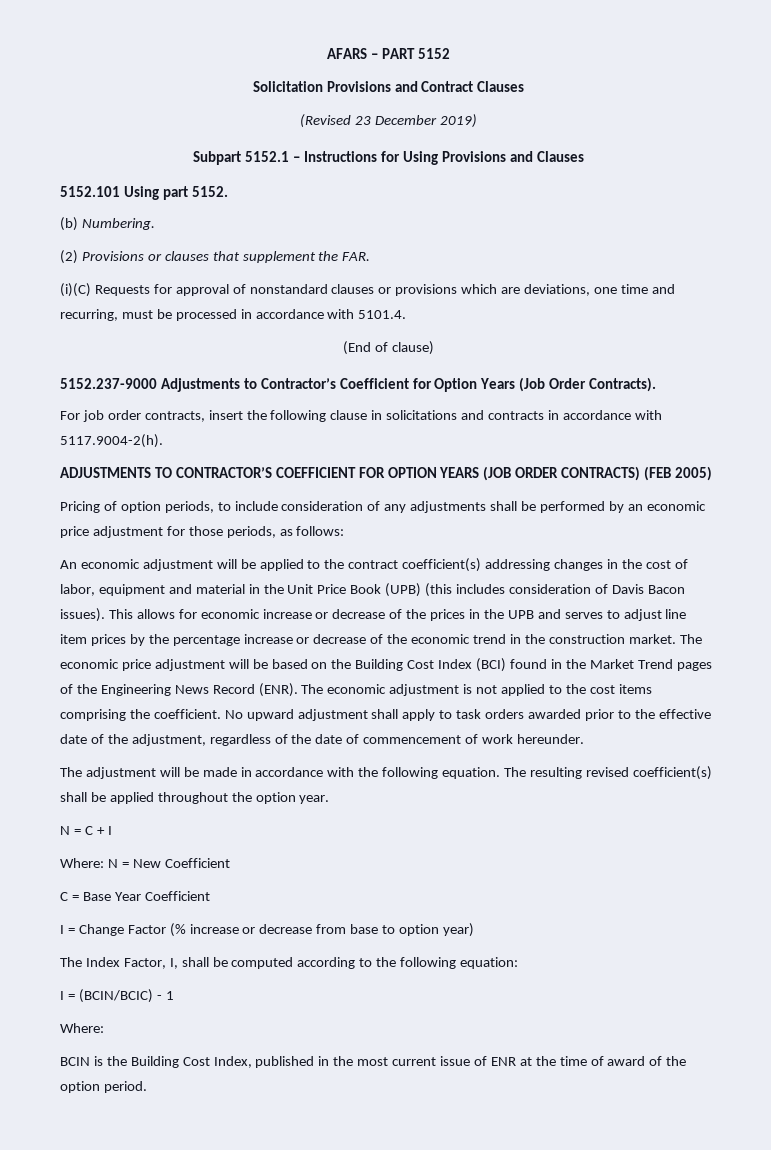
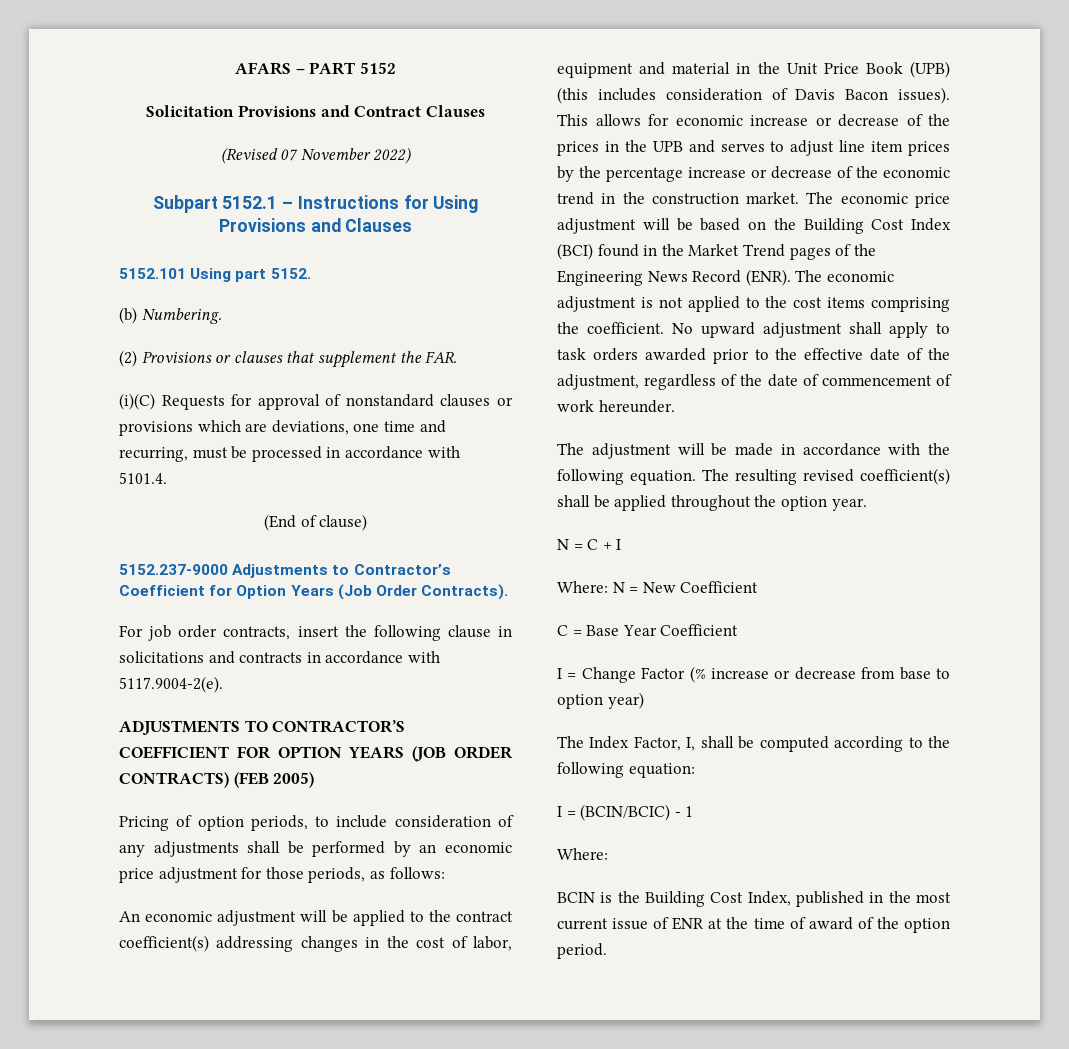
[355,114,477,128] 23 December 2019) -> [280,147,412,164] 07 November 2022)
[60,434,163,448] 5117.9004-2(h). -> [119,676,223,693] 5117.9004-2(e).

